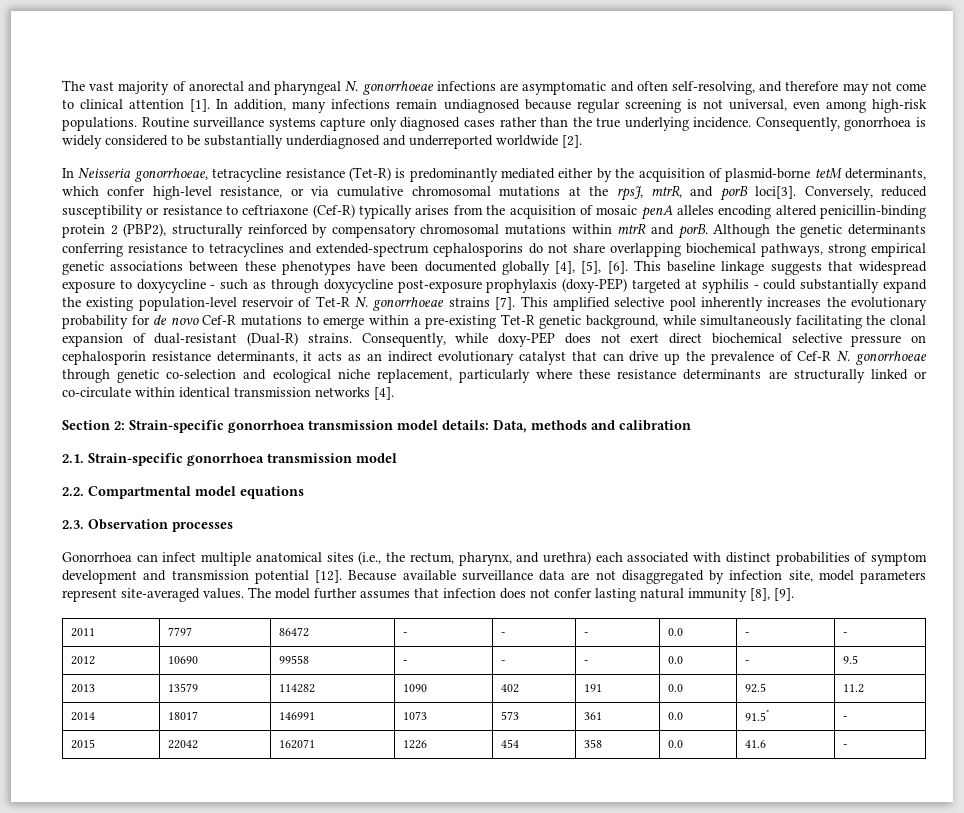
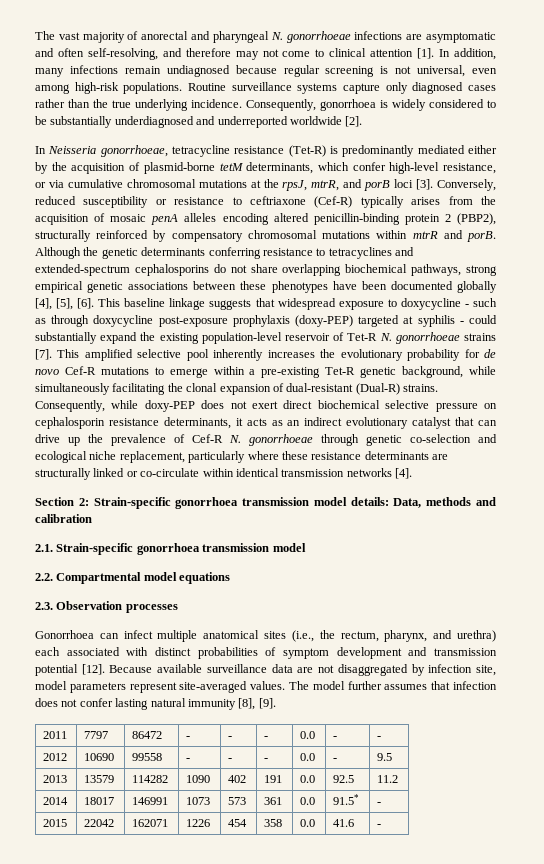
[755,186,797,199] loci[3]. -> [394,179,434,190] loci [3].

